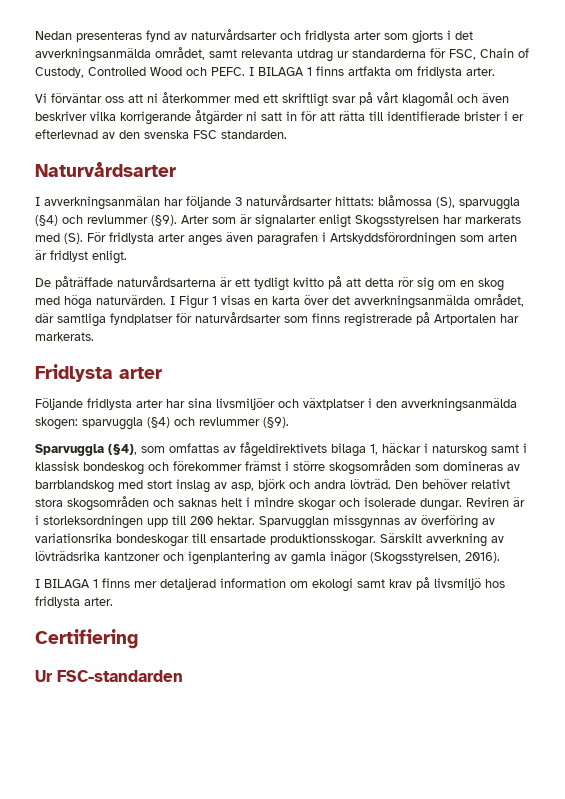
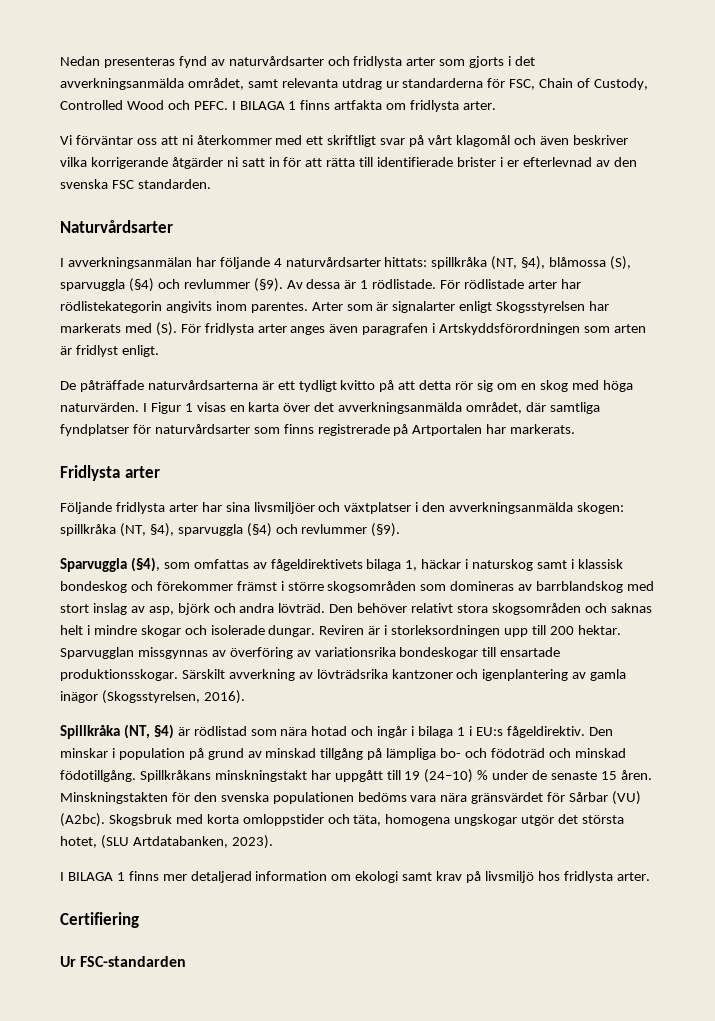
[235,197,242,206] 3 -> [273,258,282,267] 4
(374, 201) none -> [431,256,546,270] spillkråka (NT, §4),
(177, 220) none -> [286,279,581,289] [60,301,308,313] Av dessa är 1 rödlistade. För rödlistade arter har rödlistekategorin angivits inom parentes.
(78, 423) none -> [60,523,174,537] spillkråka (NT, §4),
(500, 557) none -> [60,724,613,739] [60,748,626,760] [60,769,652,783] [60,791,642,805] [60,813,625,827] [60,835,273,849] // Spillkråka (NT, §4) är rödlistad som nära hotad och ingår i bilaga 1 i EU:s fågeldirektiv. Den minskar i population på grund av minskad tillgång på lämpliga bo- och födoträd och minskad födotillgång. Spillkråkans minskningstakt har uppgått till 19 (24–10) % under de senaste 15 åren. Minskningstakten för den svenska populationen bedöms vara nära gränsvärdet för Sårbar (VU) (A2bc). Skogsbruk med korta omloppstider och täta, homogena ungskogar utgör det största hotet, (SLU Artdatabanken, 2023).

